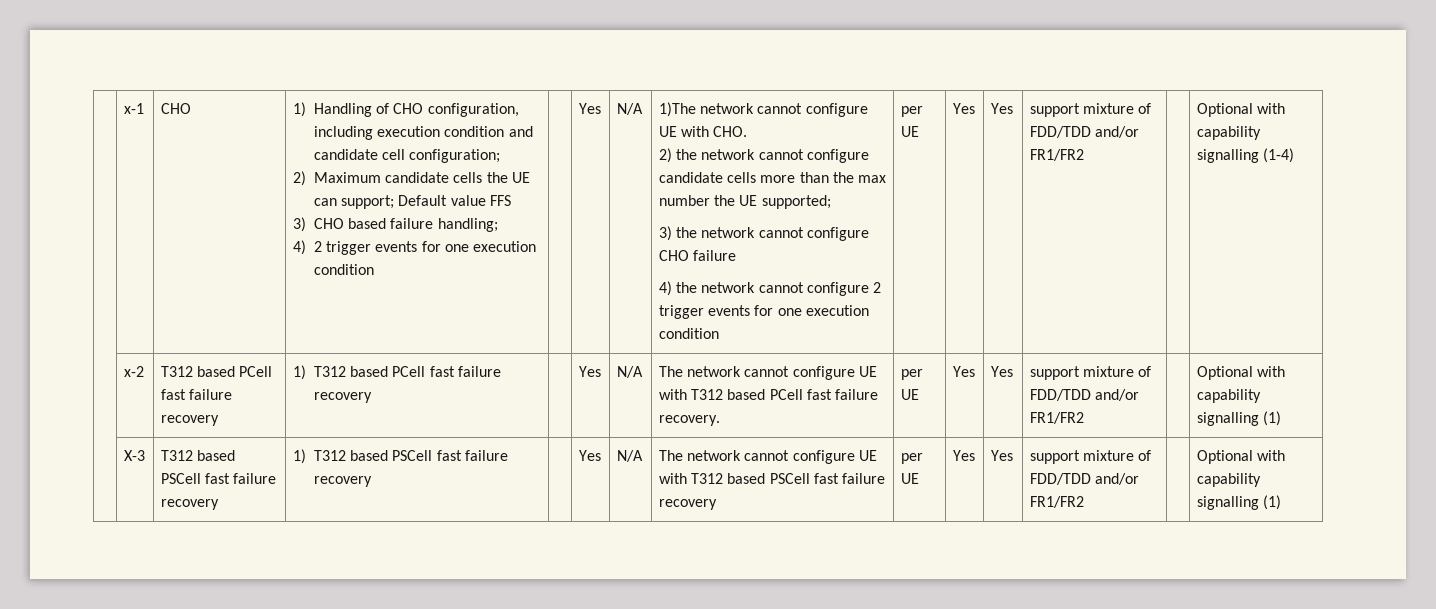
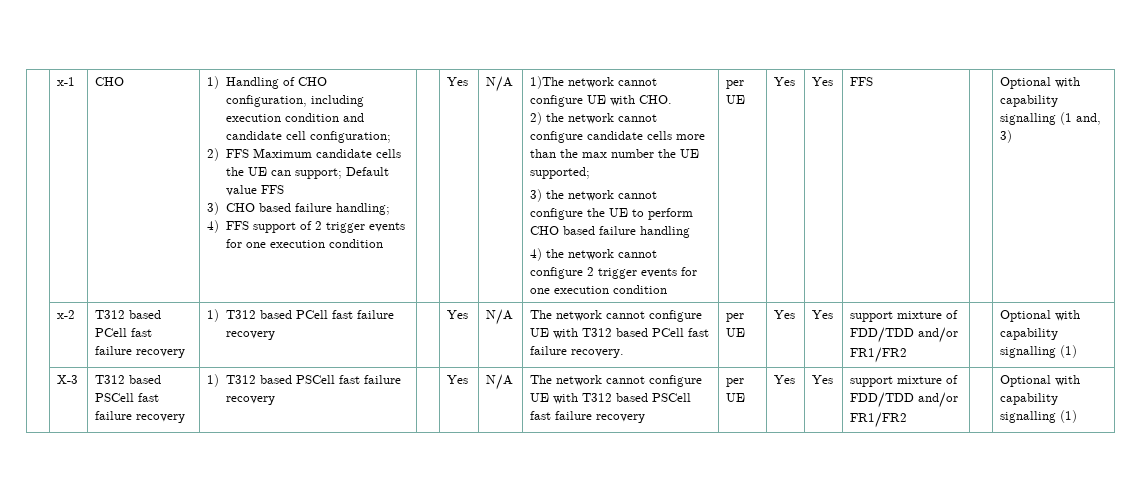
(306, 178) none -> [225,149,249,158] FFS
(306, 247) none -> [225,221,312,233] FFS support of
[658,250,736,261] CHO failure -> [587,208,694,220] [530,226,691,238] the UE to perform CHO based failure handling
[1029,103,1152,117] [1029,126,1139,138] [1029,149,1084,161] [1196,103,1285,117] [1196,126,1261,140] [1196,148,1294,163] support mixture of FDD/TDD and/or FR1/FR2 | | Optional with capability signalling (1-4) -> [850,77,874,86] [1000,77,1081,89] [1000,95,1059,107] [1000,112,1102,125] [1000,130,1013,143] FFS | | Optional with capability signalling (1 and, 3)

